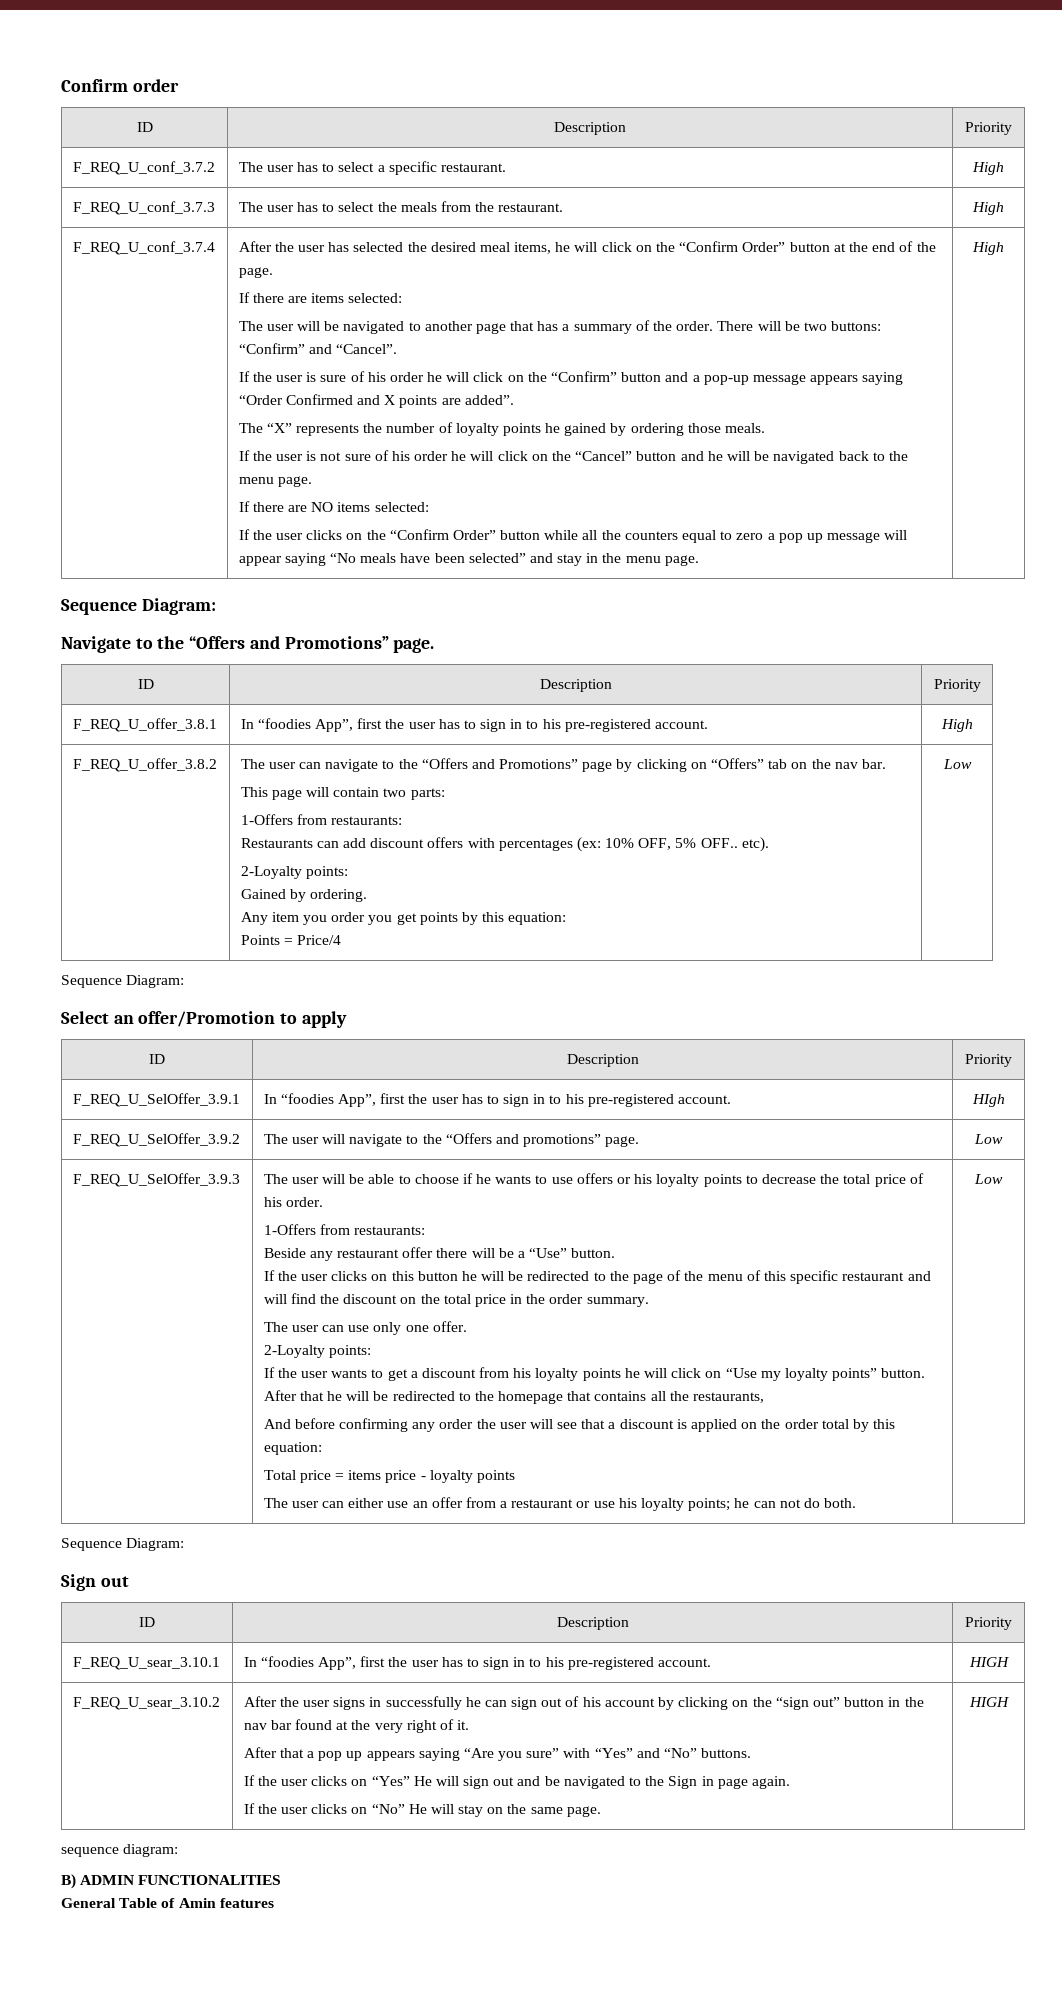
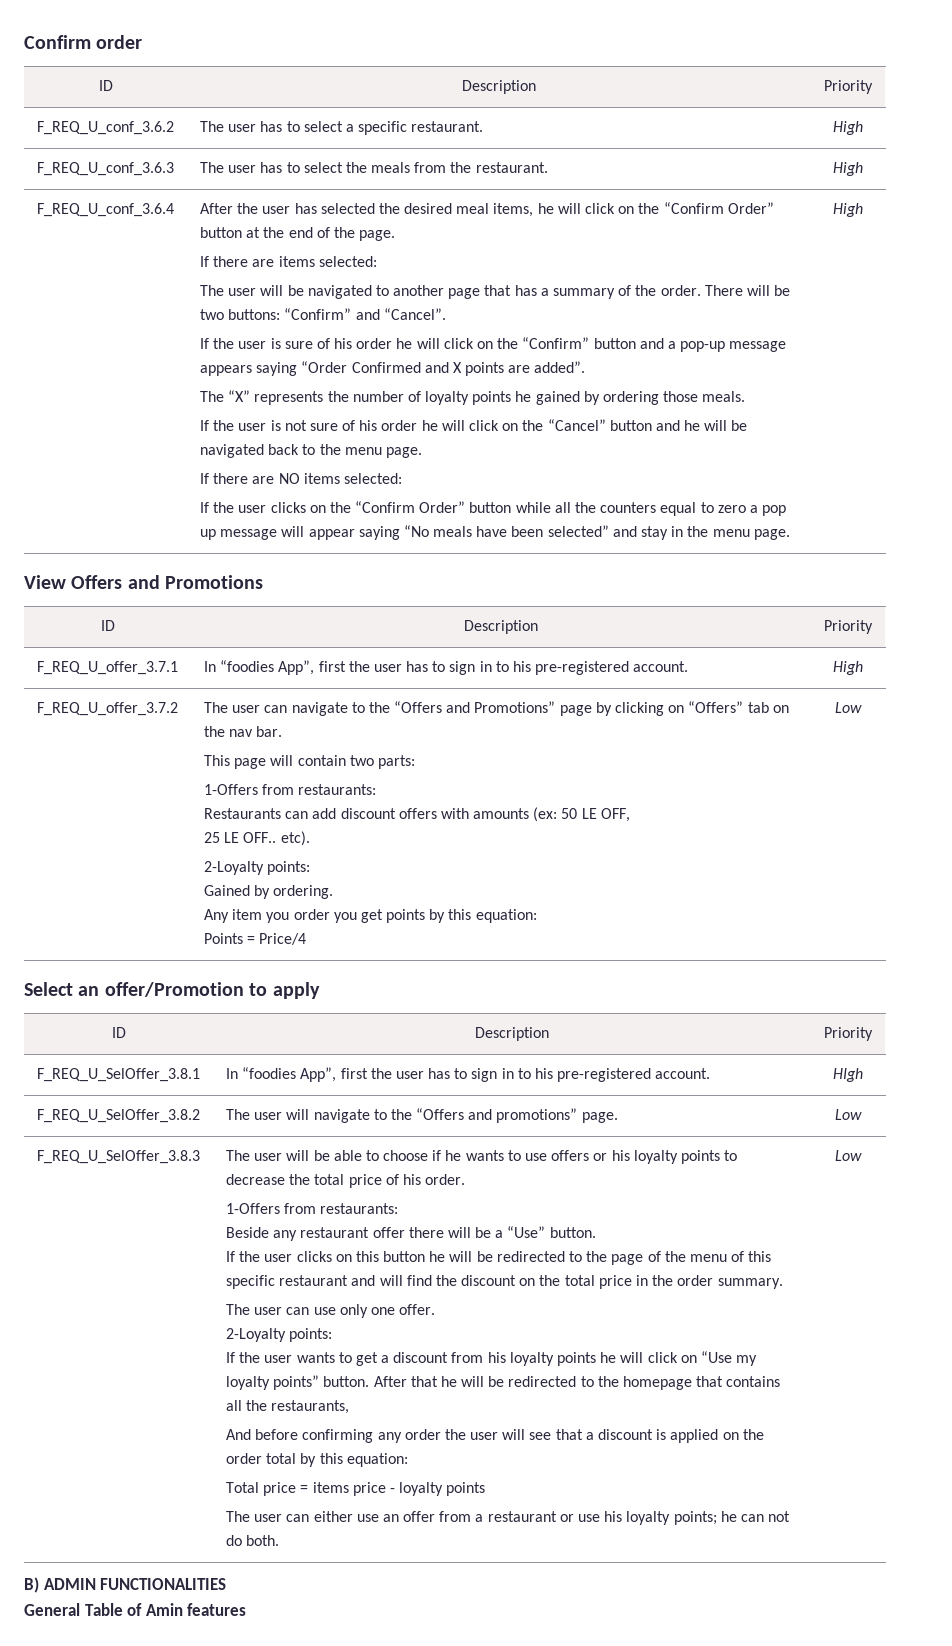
[72,161,215,175] F_REQ_U_conf_3.7.2 -> [36,121,174,135] F_REQ_U_conf_3.6.2
[72,201,215,215] F_REQ_U_conf_3.7.3 -> [36,162,174,176] F_REQ_U_conf_3.6.3
[72,241,215,255] F_REQ_U_conf_3.7.4 -> [36,203,174,217] F_REQ_U_conf_3.6.4
[61,598,216,615] [61,636,435,653] [137,679,154,689] [539,679,612,692] [933,679,981,692] [72,718,217,732] Sequence Diagram: // Navigate to the “Offers and Promotions” page. // ID | Description | Priority // F_REQ_U_offer_3.8.1 -> [24,575,264,589] [101,620,115,631] [464,620,538,634] [824,620,873,634] [36,661,178,675] View Offers and Promotions // ID | Description | Priority // F_REQ_U_offer_3.7.1
[72,758,217,772] F_REQ_U_offer_3.8.2 -> [36,702,178,716] F_REQ_U_offer_3.7.2
[498,837,635,852] percentages (ex: 10% -> [473,807,597,822] amounts (ex: 50 LE
[675,838,697,848] 5% -> [203,832,240,843] // 25 LE
[61,975,185,988] // Sequence Diagram: -> (862, 707) none
[72,1093,240,1107] F_REQ_U_SelOffer_3.9.1 -> [36,1068,200,1082] F_REQ_U_SelOffer_3.8.1
[72,1133,240,1147] F_REQ_U_SelOffer_3.9.2 -> [36,1109,200,1123] F_REQ_U_SelOffer_3.8.2
[72,1173,240,1187] F_REQ_U_SelOffer_3.9.3 -> [36,1150,200,1164] F_REQ_U_SelOffer_3.8.3
[61,1538,185,1551] [61,1574,129,1591] [139,1617,155,1627] [556,1617,629,1630] [965,1617,1012,1630] [72,1657,220,1670] [243,1656,712,1670] [968,1657,1009,1667] [72,1697,220,1710] [243,1696,924,1710] [243,1719,470,1733] [243,1747,752,1761] [243,1775,790,1789] [243,1803,601,1817] [968,1697,1009,1707] [61,1844,179,1857] // Sequence Diagram: // Sign out // ID | Description | Priority // F_REQ_U_sear_3.10.1 | In “foodies App”, first the user has to sign in to his pre-registered account. | HIGH // F_REQ_U_sear_3.10.2 | After the user signs in successfully he can sign out of his account by clicking on the “sign out” button in the nav bar found at the very right of it. // After that a pop up appears saying “Are you sure” with “Yes” and “No” buttons. // If the user clicks on “Yes” He will sign out and be navigated to the Sign in page again. // If the user clicks on “No” He will stay on the same page. | HIGH // sequence diagram: -> (862, 1155) none

